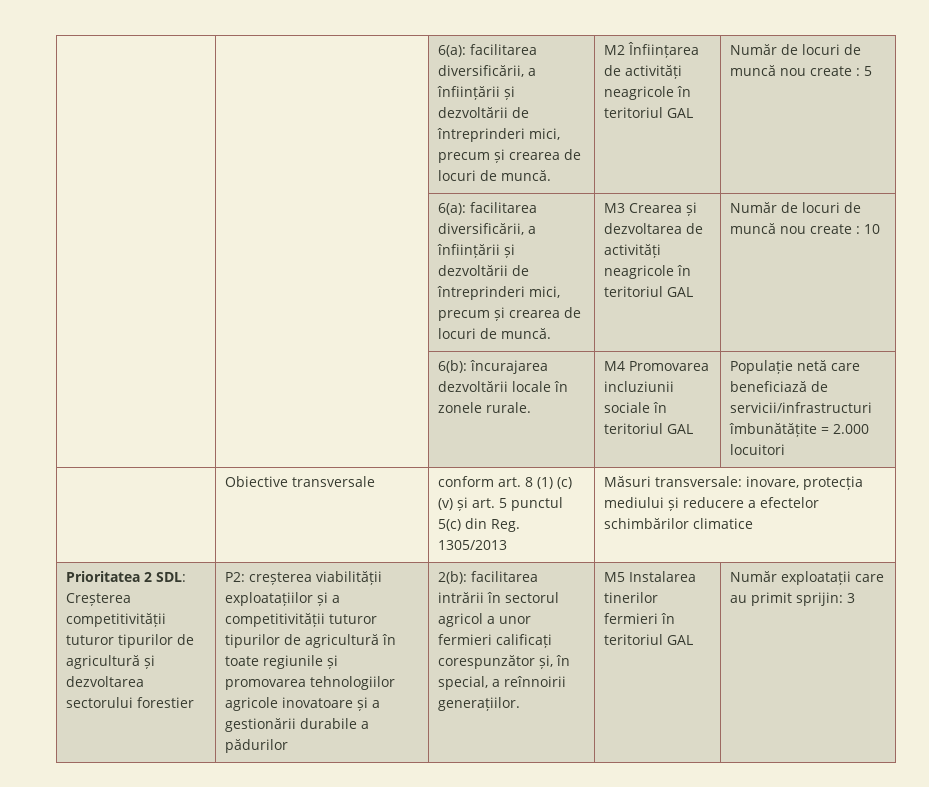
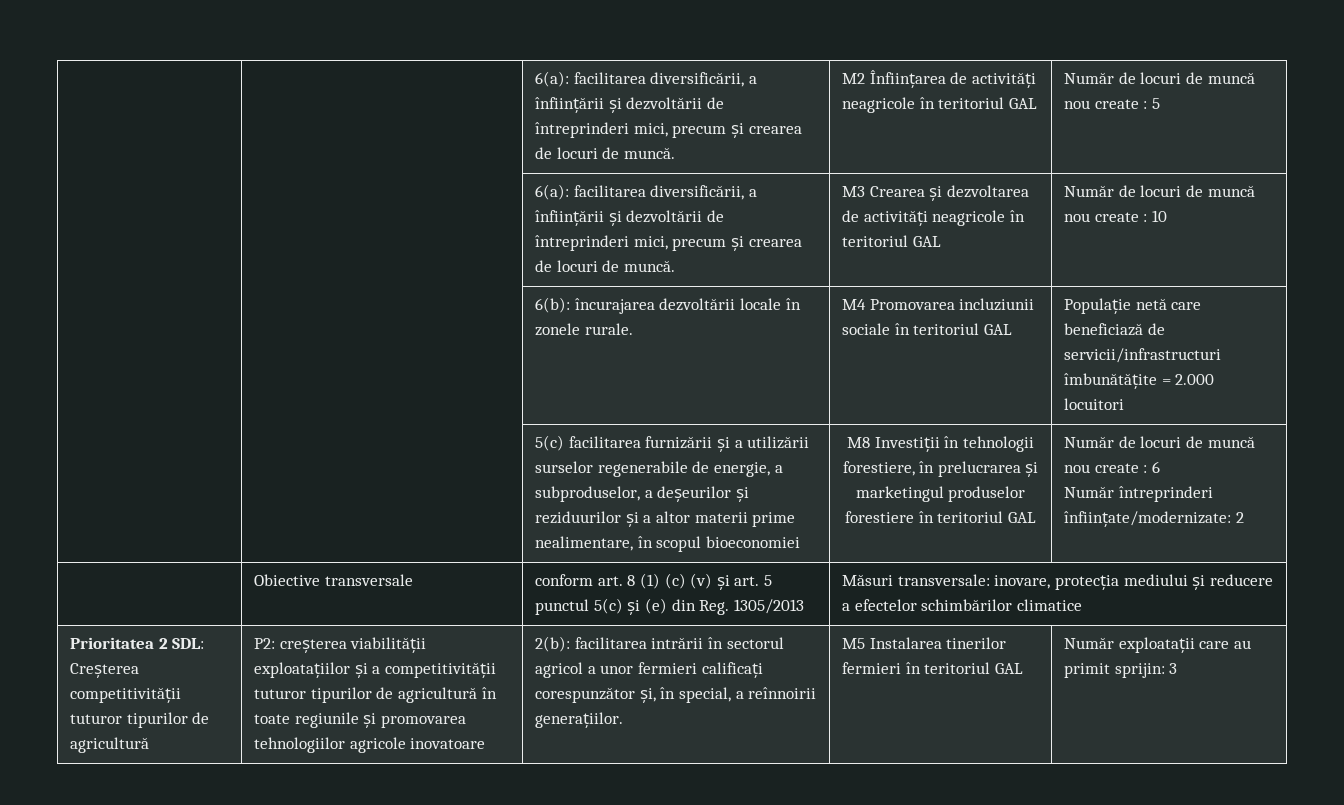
(786, 449) none -> [535,435,810,452] [535,461,783,477] [535,486,749,502] [535,511,796,527] [535,536,800,552] [847,436,1034,452] [842,461,1039,477] [855,486,1026,502] [845,511,1036,523] [1064,436,1255,448] [1064,461,1160,473] [1064,486,1213,502] [1064,511,1244,527] // | | 5(c) facilitarea furnizării și a utilizării surselor regenerabile de energie, a subproduselor, a deșeurilor și reziduurilor și a altor materii prime nealimentare, în scopul bioeconomiei | M8 Investiții în tehnologii forestiere, în prelucrarea și marketingul produselor forestiere în teritoriul GAL | Număr de locuri de muncă nou create : 6 // Număr întreprinderi înființate/modernizate: 2
(462, 525) none -> [627,598,667,615] și (e)
[144,655,156,669] [66,676,145,687] [66,697,195,708] și dezvoltarea sectorului forestier -> (150, 745) none
[357,697,381,711] [225,718,370,732] [225,739,289,753] și a gestionării durabile a pădurilor -> (486, 743) none

